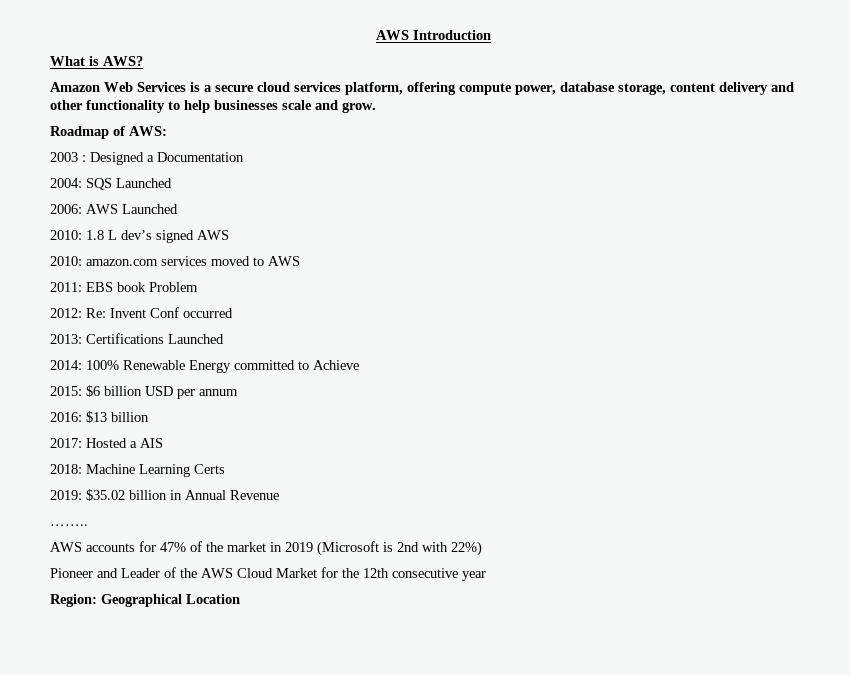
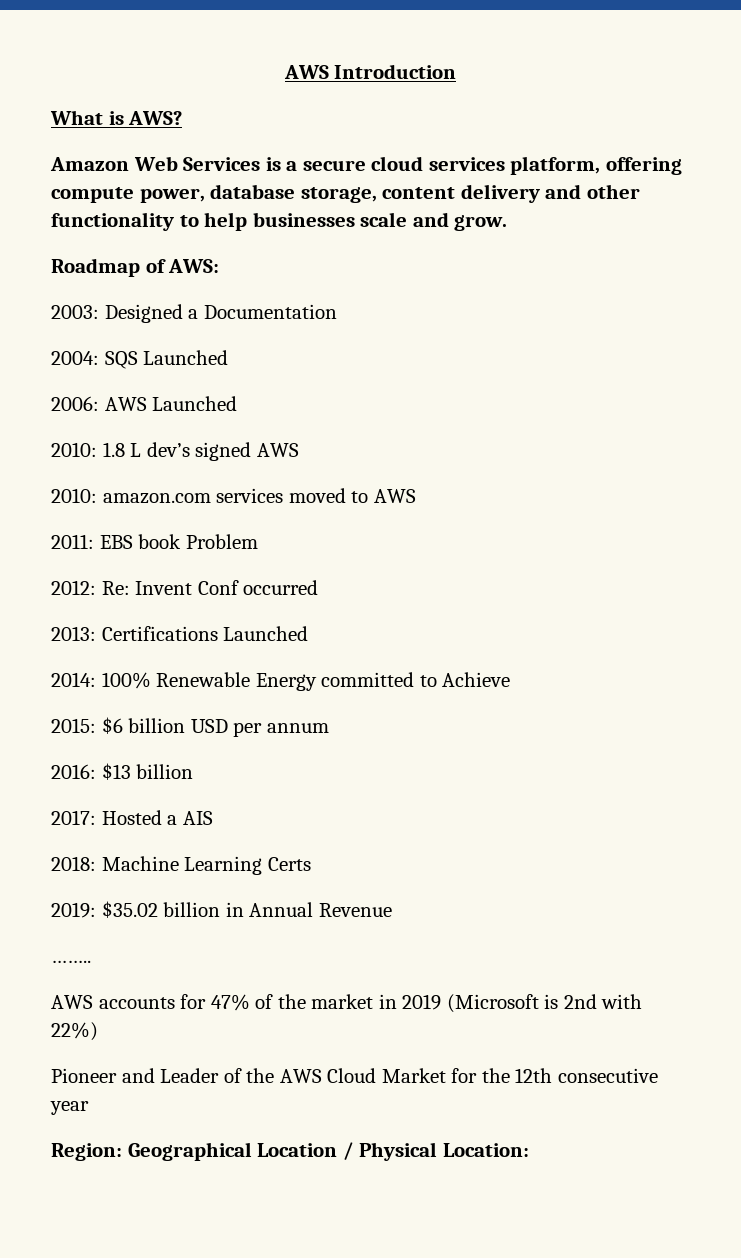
[50,152,86,162] 2003 : -> [51,305,99,319] 2003:
(240, 599) none -> [342,1142,529,1161] / Physical Location:

